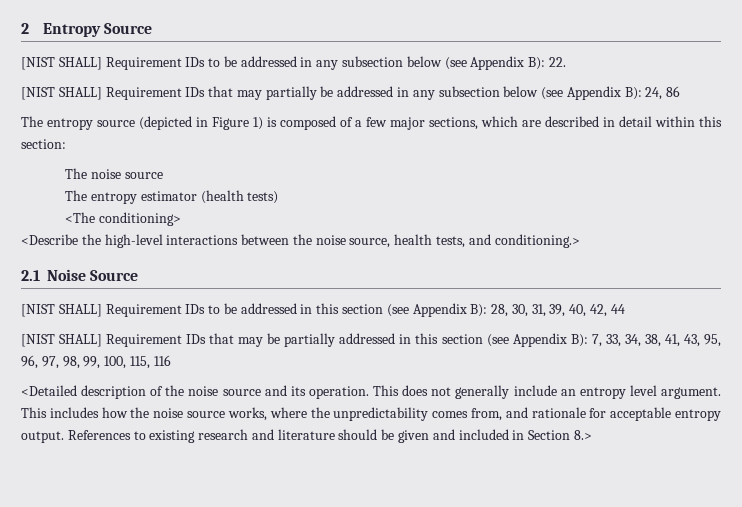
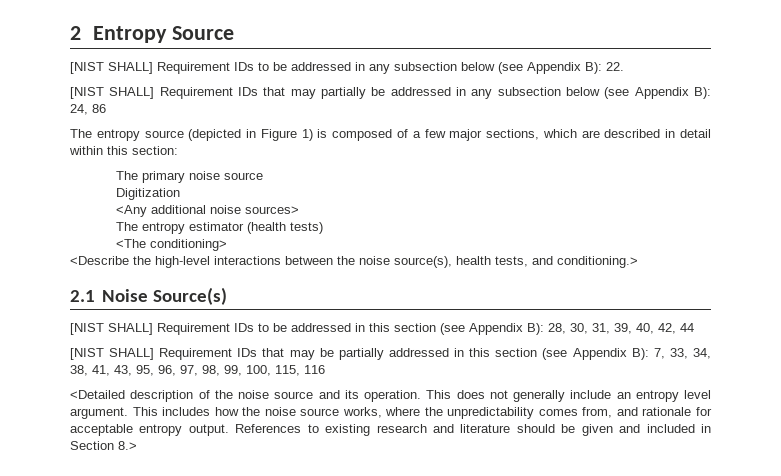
[90,169,163,179] noise source -> [142,171,264,183] [116,188,181,200] [116,205,300,217] primary noise source // Digitization // <Any additional noise sources>
[349,238,391,248] source, -> [394,256,452,268] source(s),
[90,270,139,281] Source -> [152,287,227,305] Source(s)

